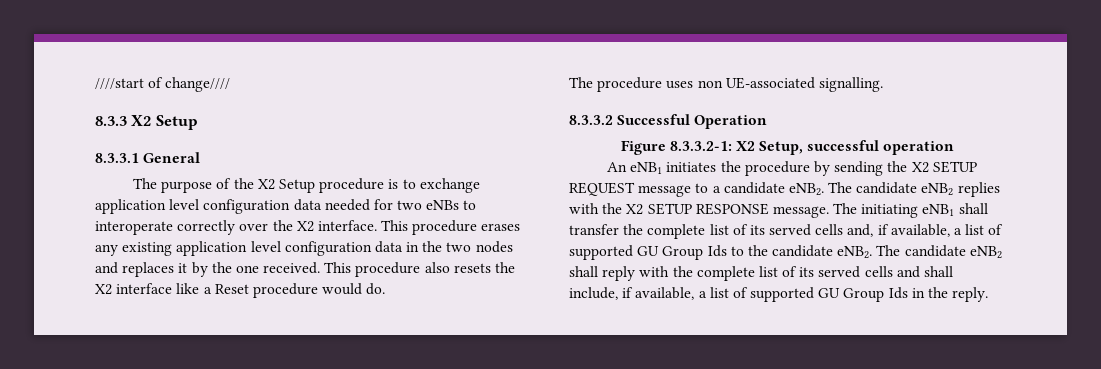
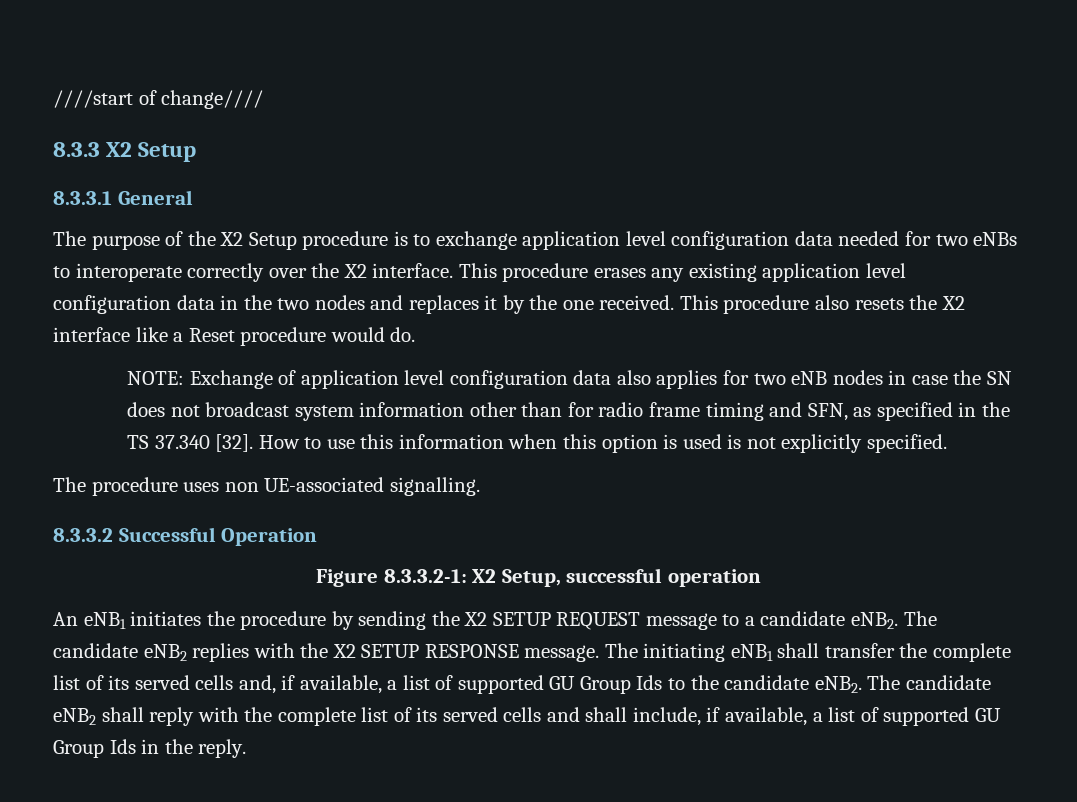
(386, 289) none -> [127,370,1012,389] [127,402,1010,421] [127,434,947,453] // NOTE: Exchange of application level configuration data also applies for two eNB nodes in case the SN does not broadcast system information other than for radio frame timing and SFN, as specified in the TS 37.340 [32]. How to use this information when this option is used is not explicitly specified.

